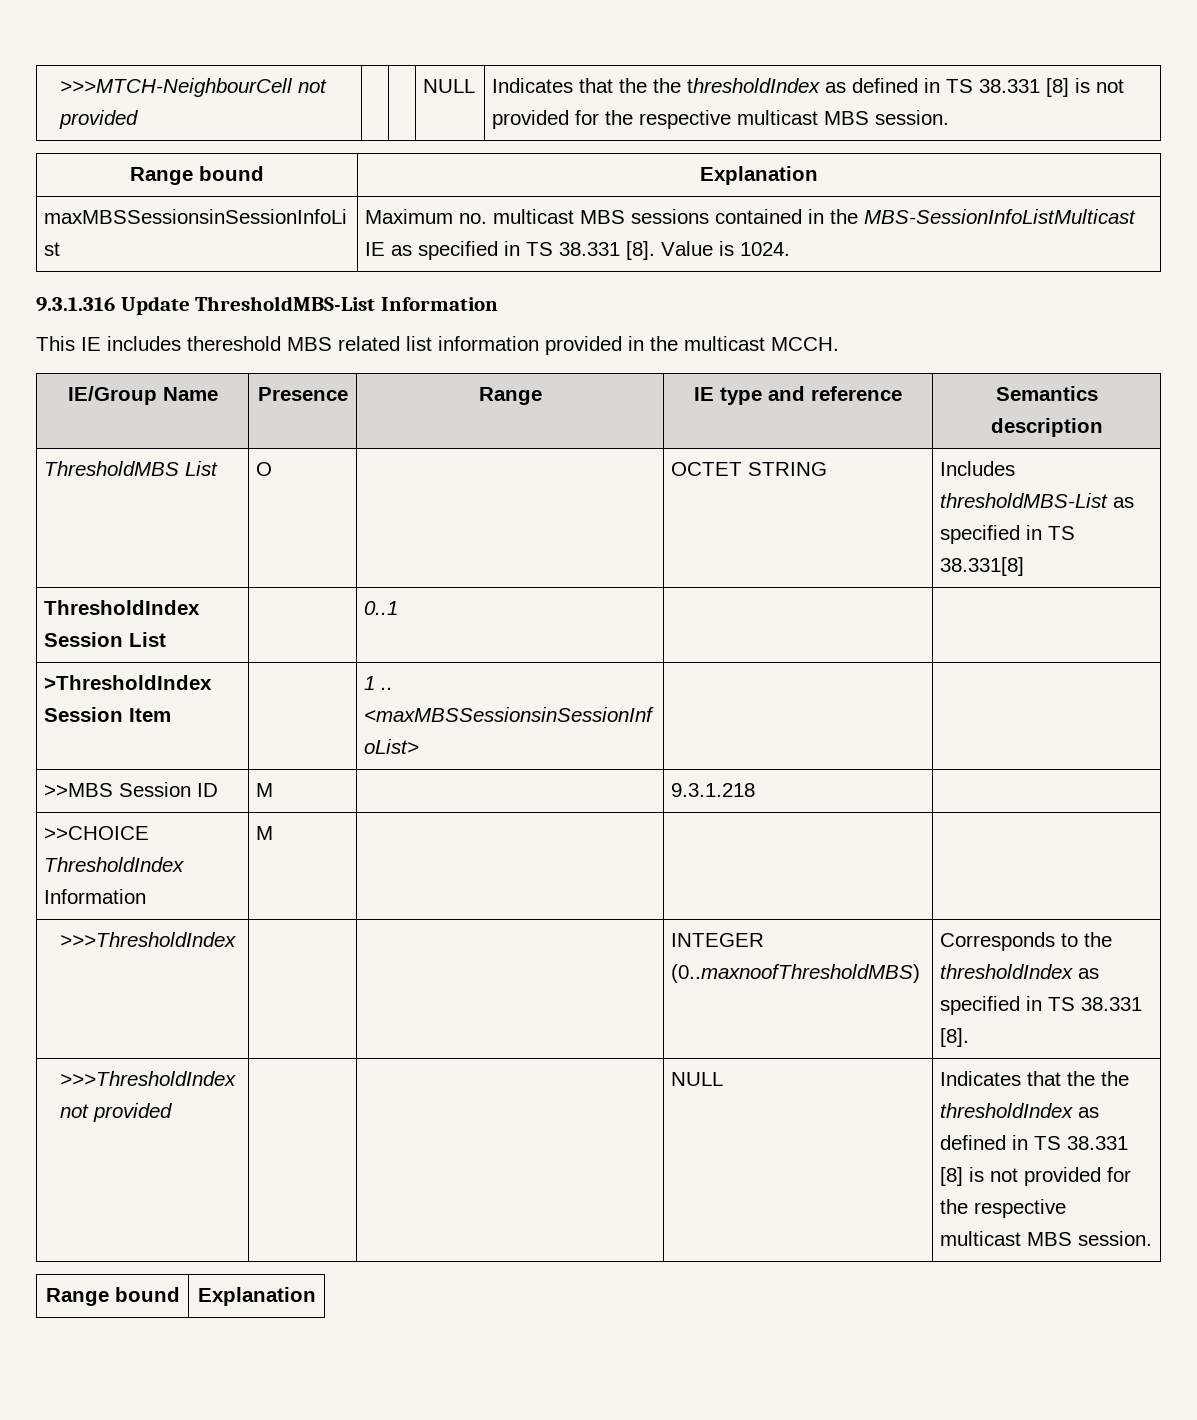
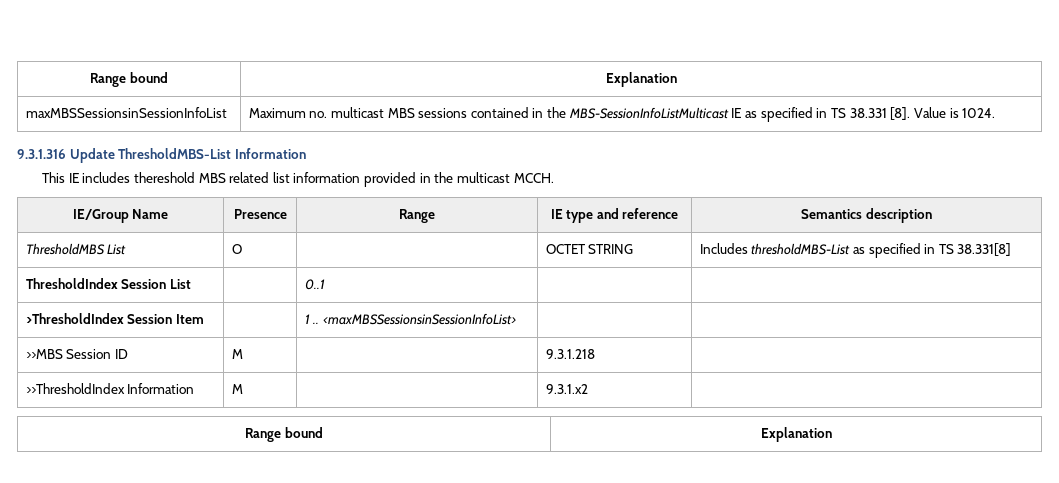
[59,78,327,97] [58,110,138,129] [423,79,476,93] [492,78,1125,97] [492,110,950,129] >>>MTCH-NeighbourCell not provided | | | NULL | Indicates that the the thresholdIndex as defined in TS 38.331 [8] is not provided for the respective multicast MBS session. // -> (90, 80) none
[44,826,150,840] [44,857,185,872] >>CHOICE ThresholdIndex -> [25,383,125,394] >>ThresholdIndex
[59,932,236,947] [671,933,765,947] [671,964,921,983] [940,932,1113,951] [940,964,1100,979] [940,996,1143,1015] [940,1028,970,1047] [59,1071,236,1086] [59,1103,172,1122] [671,1072,724,1086] [940,1071,1130,1086] [940,1103,1100,1118] [940,1135,1129,1150] [940,1167,1132,1186] [940,1199,1067,1218] [940,1231,1153,1246] | // >>>ThresholdIndex | | | INTEGER (0..maxnoofThresholdMBS) | Corresponds to the thresholdIndex as specified in TS 38.331 [8]. // >>>ThresholdIndex not provided | | | NULL | Indicates that the the thresholdIndex as defined in TS 38.331 [8] is not provided for the respective multicast MBS session. -> [545,384,588,394] 9.3.1.x2 |

